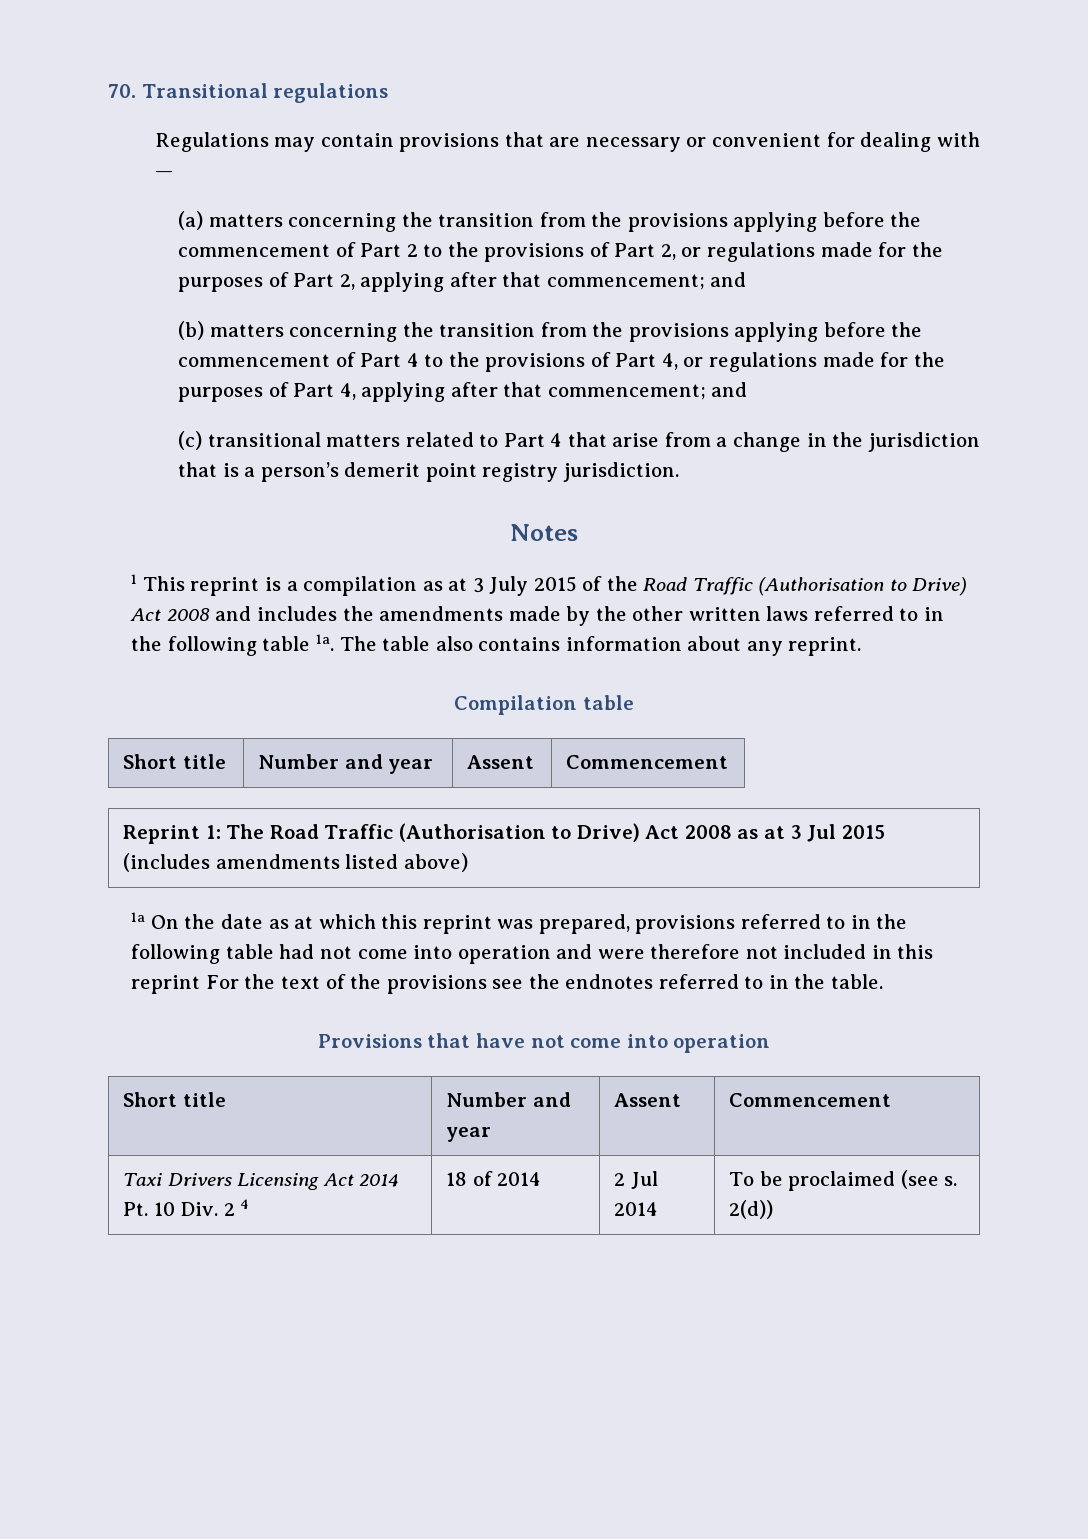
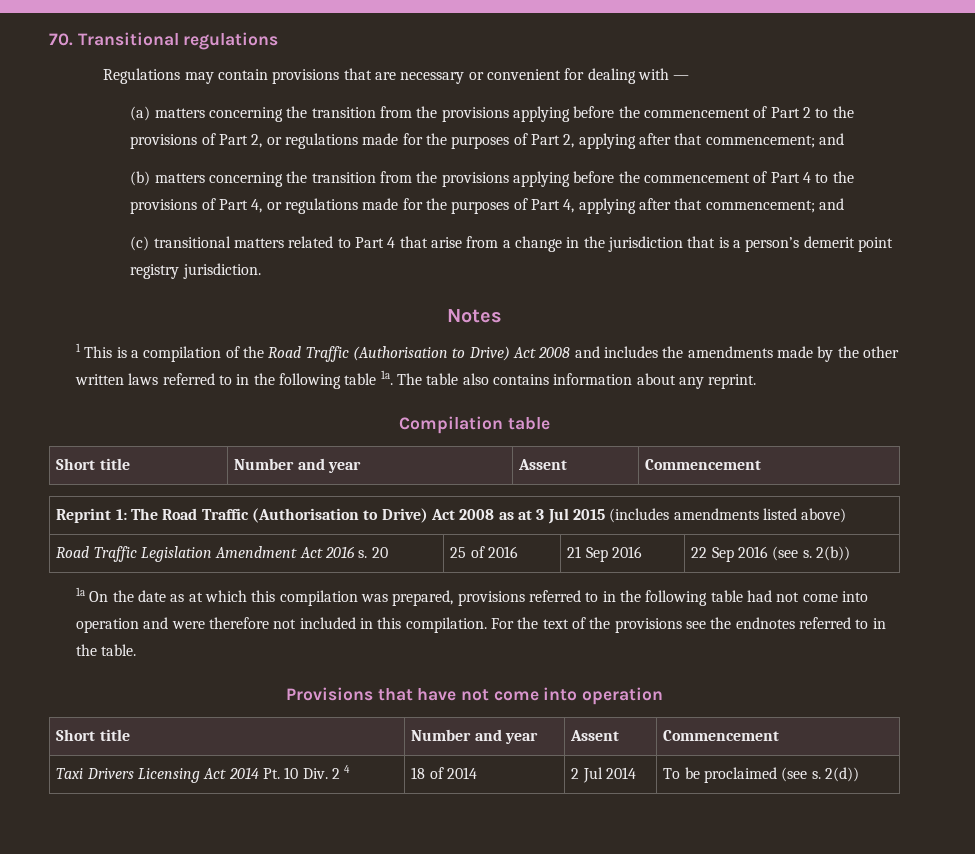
[190,577,260,596] reprint -> (113, 352) none
[422,576,577,596] as at 3 July 2015 -> (222, 354) none
(468, 862) none -> [56,546,388,562] [450,546,519,558] [567,546,643,562] [691,546,850,562] // Road Traffic Legislation Amendment Act 2016 s. 20 | 25 of 2016 | 21 Sep 2016 | 22 Sep 2016 (see s. 2(b))
[422,915,492,934] reprint -> [279,590,358,606] compilation
[131,975,201,994] reprint -> [405,617,487,633] compilation.

